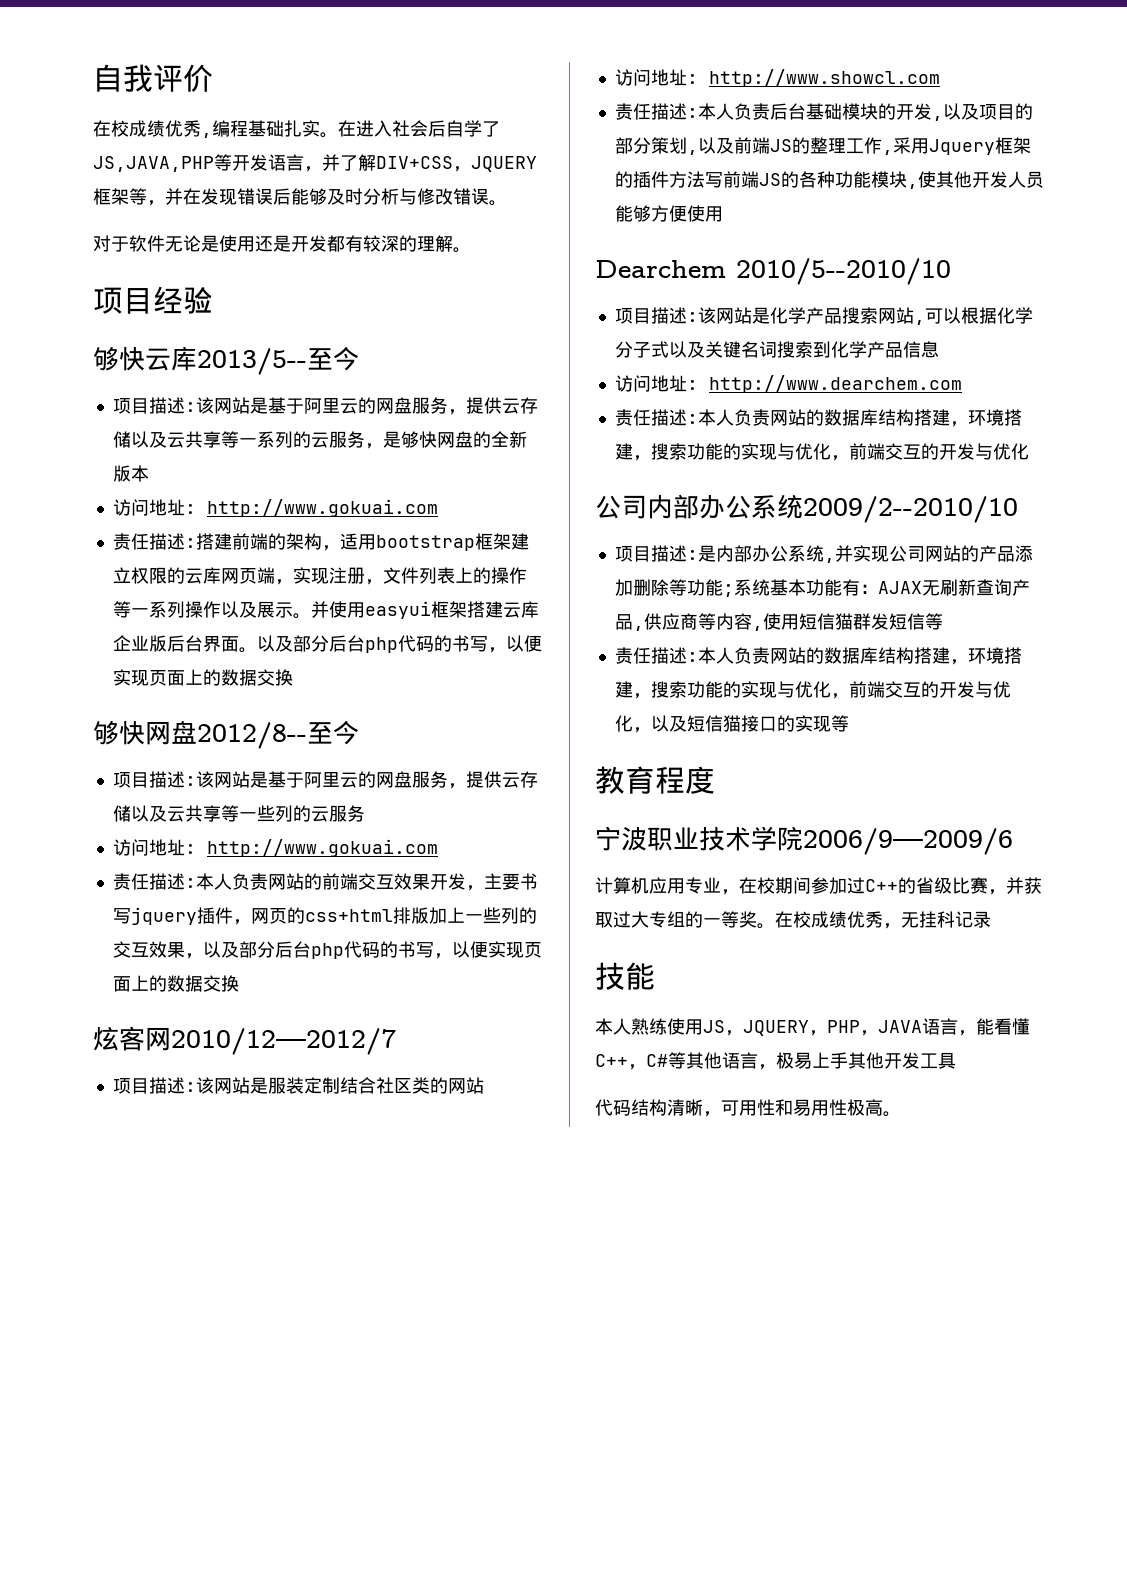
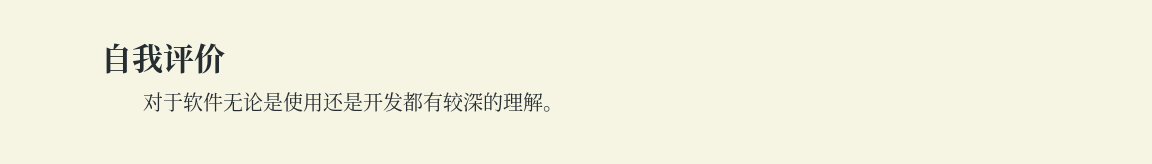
[93,120,500,138] [93,154,537,172] [93,188,507,206] // 在校成绩优秀,编程基础扎实。在进入社会后自学了JS,JAVA,PHP等开发语言，并了解DIV+CSS，JQUERY框架等，并在发现错误后能够及时分析与修改错误。 -> (225, 58) none
[93,286,213,314] [93,346,359,375] [112,397,538,415] [112,431,527,449] [112,465,149,482] [112,499,438,517] [112,533,529,551] [112,567,527,585] [112,601,539,619] [112,635,542,653] [112,669,293,686] [93,720,359,749] [112,771,538,789] [112,805,365,822] [112,839,438,857] [112,873,538,891] [112,907,537,925] [112,941,542,959] [112,975,239,992] [93,1026,396,1055] [112,1077,484,1094] [614,69,940,87] [614,103,1033,121] [614,137,1031,155] [614,171,1044,189] [614,205,723,222] [595,258,951,285] [614,307,1033,325] [614,341,939,358] [614,375,962,393] [614,409,1022,427] [614,443,1029,461] [595,494,1018,523] [614,545,1033,563] [614,579,1030,597] [614,613,943,631] [614,647,1022,665] [614,681,1011,699] [614,715,849,733] [595,766,715,794] [595,826,1013,855] [595,877,1042,895] [595,911,991,929] [595,962,655,990] [595,1018,1030,1036] [595,1052,956,1070] [595,1099,901,1117] // 项目经验 // 够快云库2013/5--至今 // 项目描述:该网站是基于阿里云的网盘服务，提供云存储以及云共享等一系列的云服务，是够快网盘的全新版本 // 访问地址: http://www.gokuai.com // 责任描述:搭建前端的架构，适用bootstrap框架建立权限的云库网页端，实现注册，文件列表上的操作等一系列操作以及展示。并使用easyui框架搭建云库企业版后台界面。以及部分后台php代码的书写，以便实现页面上的数据交换 // 够快网盘2012/8--至今 // 项目描述:该网站是基于阿里云的网盘服务，提供云存储以及云共享等一些列的云服务 // 访问地址: http://www.gokuai.com // 责任描述:本人负责网站的前端交互效果开发，主要书写jquery插件，网页的css+html排版加上一些列的交互效果，以及部分后台php代码的书写，以便实现页面上的数据交换 // 炫客网2010/12—2012/7 // 项目描述:该网站是服装定制结合社区类的网站 // 访问地址: http://www.showcl.com // 责任描述:本人负责后台基础模块的开发,以及项目的部分策划,以及前端JS的整理工作,采用Jquery框架的插件方法写前端JS的各种功能模块,使其他开发人员能够方便使用 // Dearchem 2010/5--2010/10 // 项目描述:该网站是化学产品搜索网站,可以根据化学分子式以及关键名词搜索到化学产品信息 // 访问地址: http://www.dearchem.com // 责任描述:本人负责网站的数据库结构搭建，环境搭建，搜索功能的实现与优化，前端交互的开发与优化 // 公司内部办公系统2009/2--2010/10 // 项目描述:是内部办公系统,并实现公司网站的产品添加删除等功能;系统基本功能有：AJAX无刷新查询产品,供应商等内容,使用短信猫群发短信等 // 责任描述:本人负责网站的数据库结构搭建，环境搭建，搜索功能的实现与优化，前端交互的开发与优化，以及短信猫接口的实现等 // 教育程度 // 宁波职业技术学院2006/9—2009/6 // 计算机应用专业，在校期间参加过C++的省级比赛，并获取过大专组的一等奖。在校成绩优秀，无挂科记录 // 技能 // 本人熟练使用JS，JQUERY，PHP，JAVA语言，能看懂C++，C#等其他语言，极易上手其他开发工具 // 代码结构清晰，可用性和易用性极高。 -> (564, 109) none

